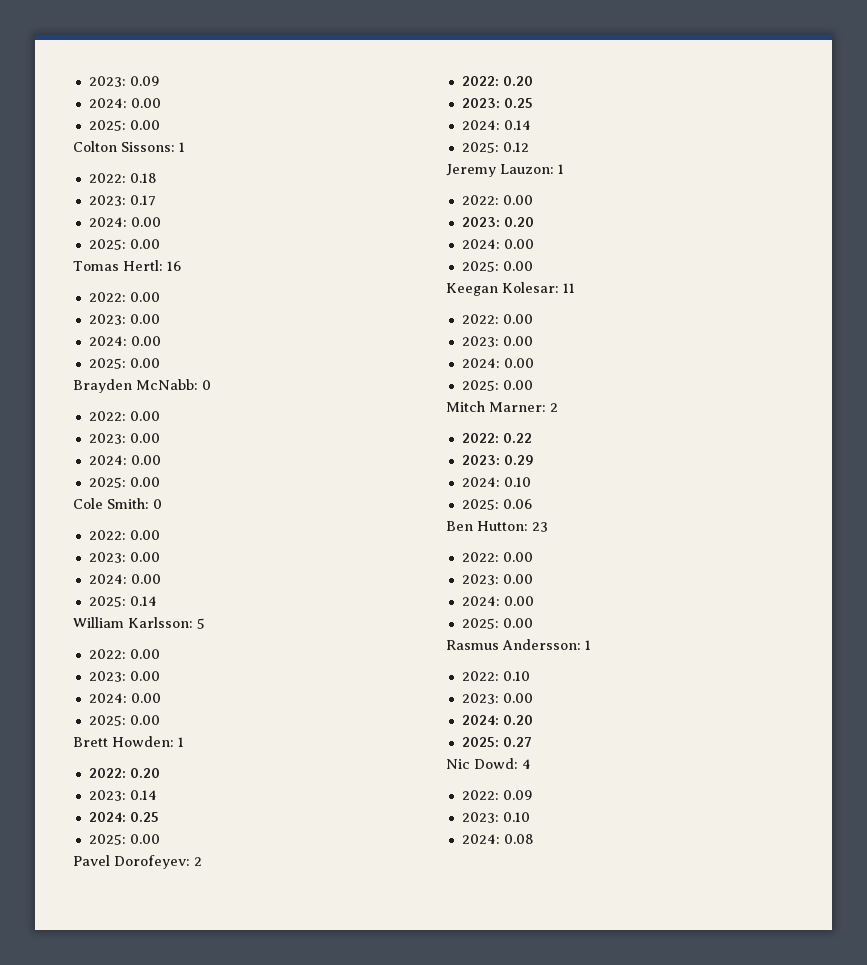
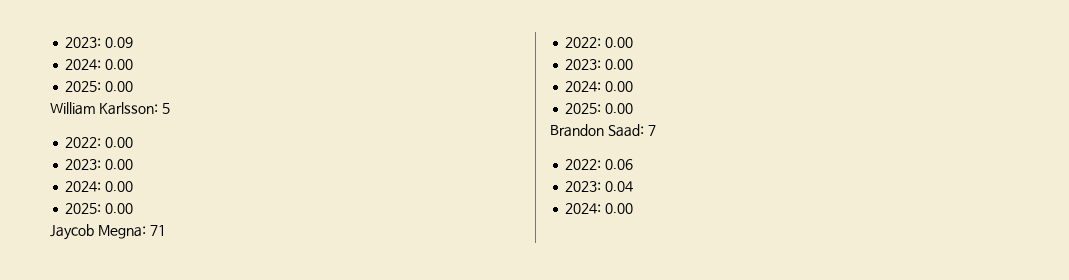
[73,141,185,152] [88,173,157,183] [88,195,156,206] [88,217,161,227] [88,239,160,250] [73,260,181,271] [88,292,160,302] [88,314,160,325] [88,336,161,346] [88,358,160,369] [73,379,211,393] [88,411,160,421] [88,433,160,444] [88,455,161,465] [88,477,160,488] [73,498,162,509] [88,530,160,540] [88,552,160,563] [88,574,161,584] [88,596,157,607] // Colton Sissons: 1 // 2022: 0.18 // 2023: 0.17 // 2024: 0.00 // 2025: 0.00 // Tomas Hertl: 16 // 2022: 0.00 // 2023: 0.00 // 2024: 0.00 // 2025: 0.00 // Brayden McNabb: 0 // 2022: 0.00 // 2023: 0.00 // 2024: 0.00 // 2025: 0.00 // Cole Smith: 0 // 2022: 0.00 // 2023: 0.00 // 2024: 0.00 // 2025: 0.14 -> (134, 86) none
[73,736,184,747] [88,768,160,778] [88,790,157,801] [88,812,159,822] [88,834,160,845] [73,855,202,869] [461,76,533,86] [461,98,533,108] [461,120,531,130] [461,142,529,153] [446,164,564,177] [461,195,533,205] [461,217,534,227] [461,239,534,249] [461,261,533,272] [446,282,575,296] [461,314,533,324] [461,336,533,347] [461,358,534,368] [461,380,533,391] [446,401,558,412] [461,433,532,443] [461,455,534,465] [461,477,531,487] [461,499,532,510] [446,521,548,532] [461,552,533,562] [461,574,533,585] [461,596,534,606] [461,618,533,629] [446,639,591,650] [461,671,530,681] [461,693,533,704] [461,715,533,725] [461,737,532,747] [446,758,531,769] [461,790,533,800] [461,812,530,823] [461,834,534,844] Brett Howden: 1 // 2022: 0.20 // 2023: 0.14 // 2024: 0.25 // 2025: 0.00 // Pavel Dorofeyev: 2 // 2022: 0.20 // 2023: 0.25 // 2024: 0.14 // 2025: 0.12 // Jeremy Lauzon: 1 // 2022: 0.00 // 2023: 0.20 // 2024: 0.00 // 2025: 0.00 // Keegan Kolesar: 11 // 2022: 0.00 // 2023: 0.00 // 2024: 0.00 // 2025: 0.00 // Mitch Marner: 2 // 2022: 0.22 // 2023: 0.29 // 2024: 0.10 // 2025: 0.06 // Ben Hutton: 23 // 2022: 0.00 // 2023: 0.00 // 2024: 0.00 // 2025: 0.00 // Rasmus Andersson: 1 // 2022: 0.10 // 2023: 0.00 // 2024: 0.20 // 2025: 0.27 // Nic Dowd: 4 // 2022: 0.09 // 2023: 0.10 // 2024: 0.08 -> [50,224,166,240] [565,37,634,48] [565,59,634,70] [565,81,634,92] [565,103,634,114] [550,124,656,137] [565,159,634,170] [565,181,634,192] [565,203,634,214] Jaycob Megna: 71 // 2022: 0.00 // 2023: 0.00 // 2024: 0.00 // 2025: 0.00 // Brandon Saad: 7 // 2022: 0.06 // 2023: 0.04 // 2024: 0.00

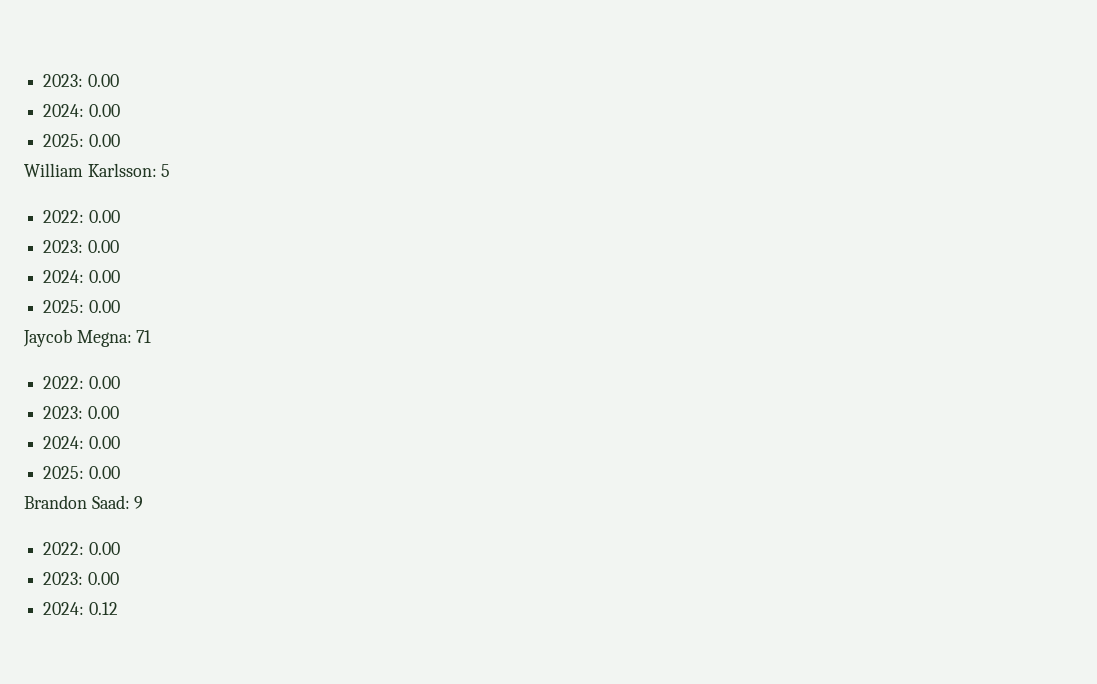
[65,37,134,48] 2023: 0.09 -> [43,74,119,87] 2023: 0.00
[647,125,656,136] [565,159,634,170] [565,181,634,192] [565,203,634,214] 7 // 2022: 0.06 // 2023: 0.04 // 2024: 0.00 -> [134,496,144,509] [43,542,120,555] [43,572,119,585] [43,602,118,615] 9 // 2022: 0.00 // 2023: 0.00 // 2024: 0.12

